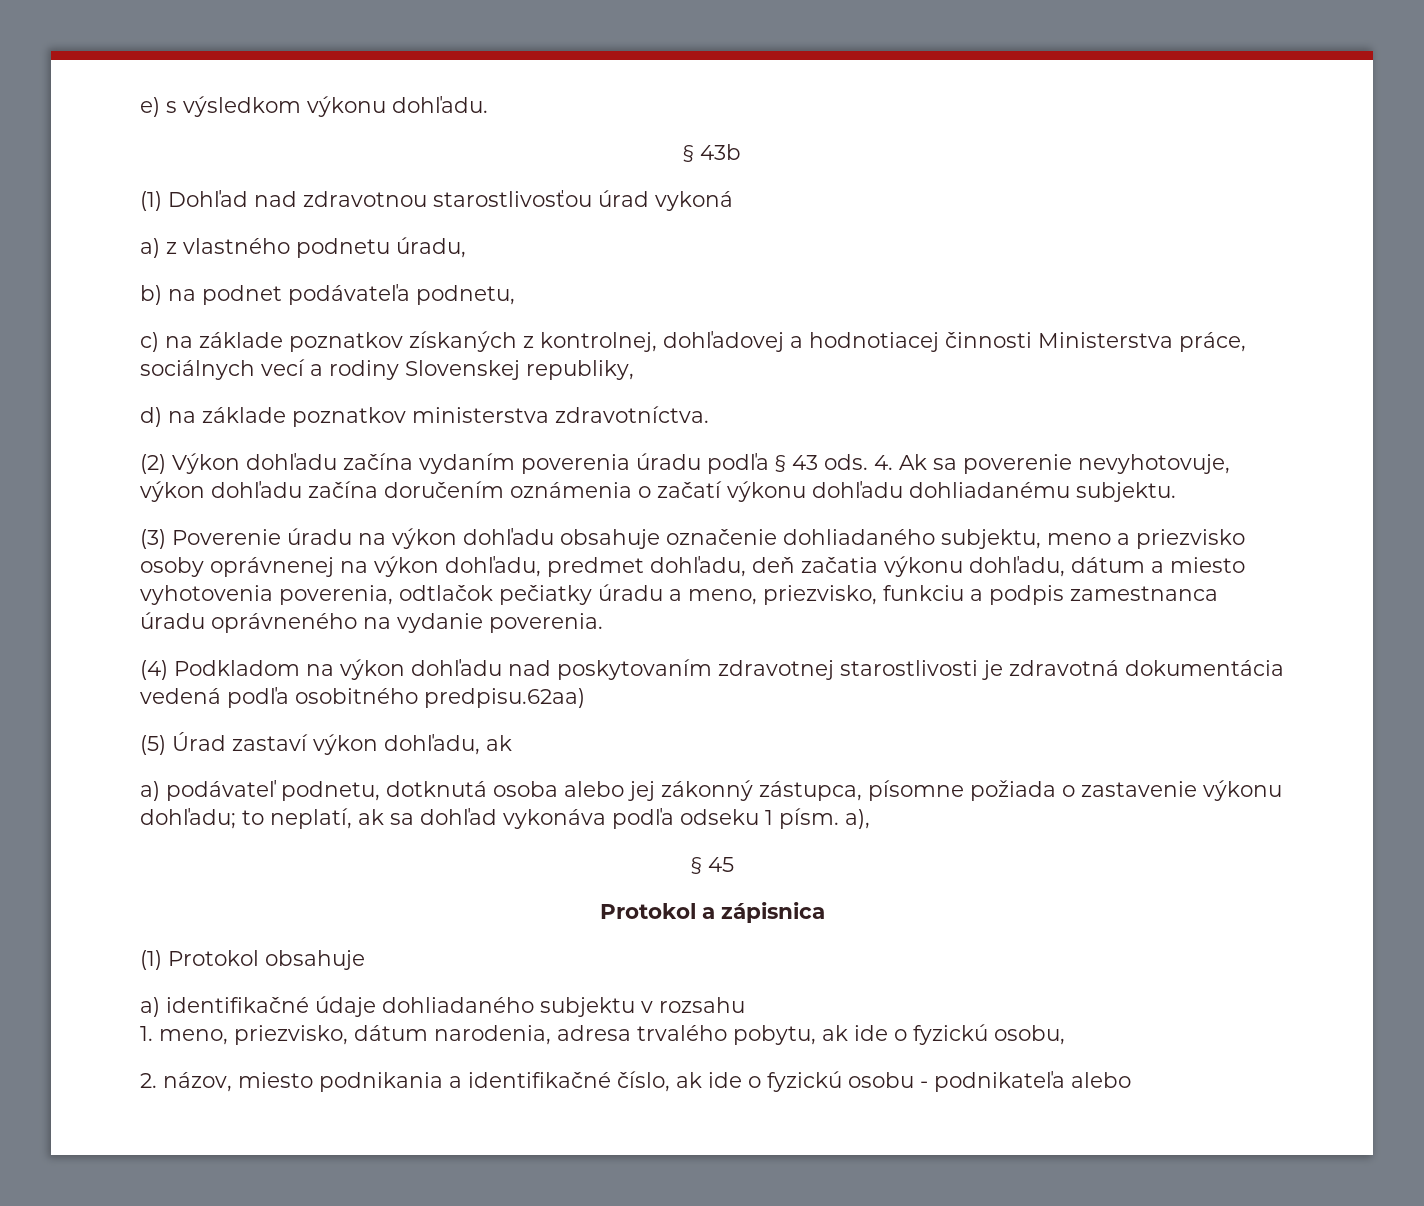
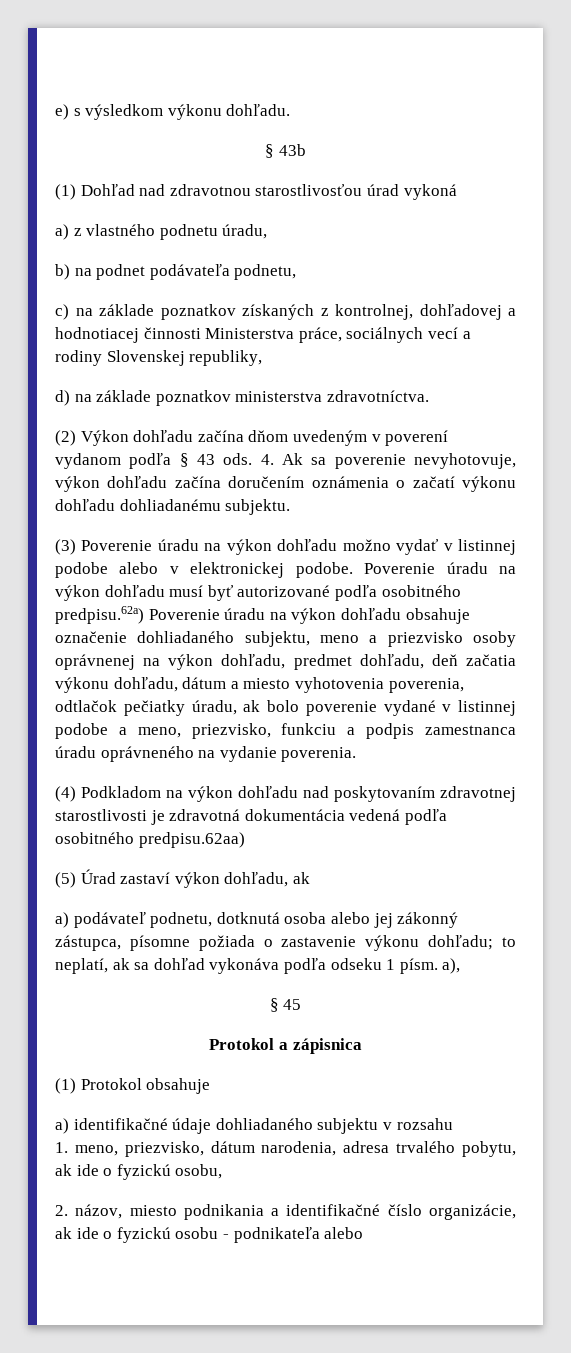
[419,453,701,474] vydaním poverenia úradu -> [248,430,449,446] [55,453,121,469] dňom uvedeným v poverení vydanom
(554, 536) none -> [342,539,517,555] [55,562,516,578] [55,585,461,601] [55,606,401,624] možno vydať v listinnej podobe alebo v elektronickej podobe. Poverenie úradu na výkon dohľadu musí byť autorizované podľa osobitného predpisu.62a) Poverenie úradu na výkon dohľadu
[598,584,663,601] úradu -> [191,700,516,716] [55,723,108,739] úradu, ak bolo poverenie vydané v listinnej podobe
[617,1071,670,1092] číslo, -> [387,1204,516,1220] číslo organizácie,

